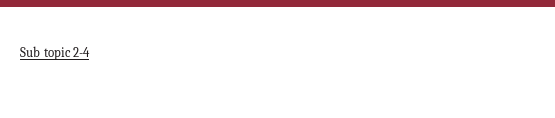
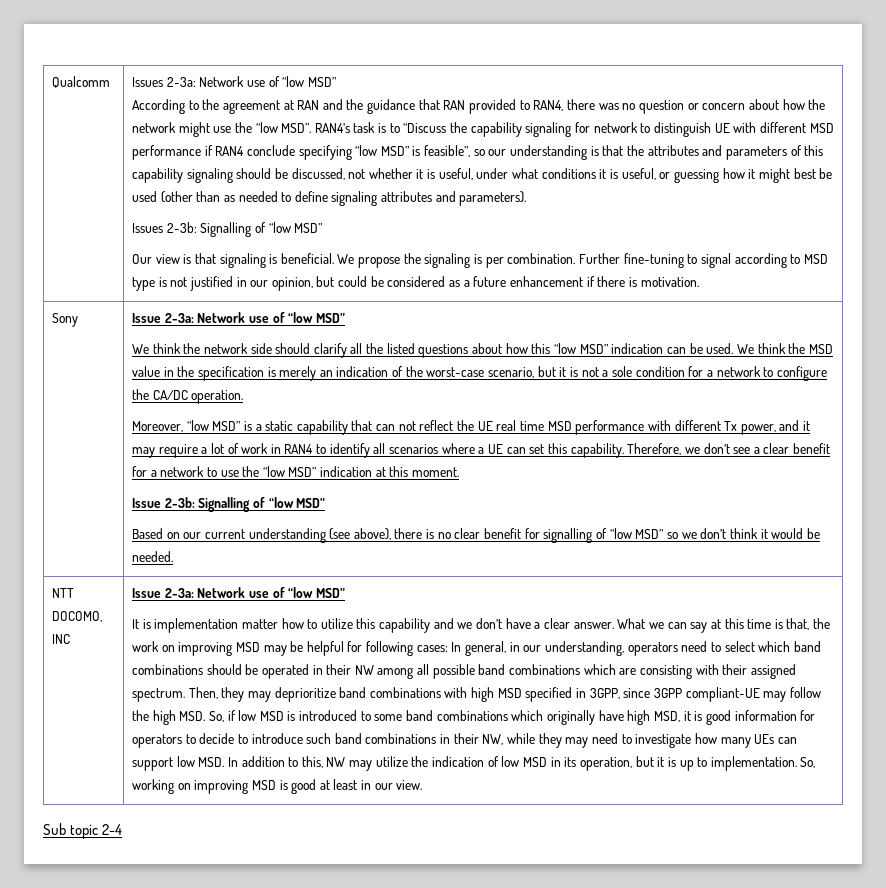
(20, 51) none -> [51,76,110,88] [131,76,337,87] [131,99,826,114] [131,122,834,137] [131,145,824,160] [131,168,833,183] [131,191,527,206] [131,222,324,237] [131,253,828,268] [131,276,699,291] [51,313,78,327] [131,312,345,323] [131,343,833,358] [131,366,827,381] [131,389,244,404] [131,420,811,435] [131,443,831,458] [131,466,460,477] [131,497,326,512] [131,528,820,543] [131,551,173,562] [51,588,74,598] [51,611,102,622] [51,634,70,644] [131,587,345,598] [131,618,831,633] [131,641,821,656] [131,664,796,679] [131,687,821,702] [131,710,816,725] [131,733,797,748] [131,756,816,771] [131,779,423,794] Qualcomm | Issues 2-3a: Network use of “low MSD” // According to the agreement at RAN and the guidance that RAN provided to RAN4, there was no question or concern about how the network might use the “low MSD”. RAN4’s task is to “Discuss the capability signaling for network to distinguish UE with different MSD performance if RAN4 conclude specifying “low MSD” is feasible”, so our understanding is that the attributes and parameters of this capability signaling should be discussed, not whether it is useful, under what conditions it is useful, or guessing how it might best be used (other than as needed to define signaling attributes and parameters). // Issues 2-3b: Signalling of “low MSD” // Our view is that signaling is beneficial. We propose the signaling is per combination. Further fine-tuning to signal according to MSD type is not justified in our opinion, but could be considered as a future enhancement if there is motivation. // Sony | Issue 2-3a: Network use of “low MSD” // We think the network side should clarify all the listed questions about how this “low MSD” indication can be used. We think the MSD value in the specification is merely an indication of the worst-case scenario, but it is not a sole condition for a network to configure the CA/DC operation. // Moreover, “low MSD” is a static capability that can not reflect the UE real time MSD performance with different Tx power, and it may require a lot of work in RAN4 to identify all scenarios where a UE can set this capability. Therefore, we don’t see a clear benefit for a network to use the “low MSD” indication at this moment. // Issue 2-3b: Signalling of “low MSD” // Based on our current understanding (see above), there is no clear benefit for signalling of “low MSD” so we don’t think it would be needed. // NTT DOCOMO, INC | Issue 2-3a: Network use of “low MSD” // It is implementation matter how to utilize this capability and we don’t have a clear answer. What we can say at this time is that, the work on improving MSD may be helpful for following cases: In general, in our understanding, operators need to select which band combinations should be operated in their NW among all possible band combinations which are consisting with their assigned spectrum. Then, they may deprioritize band combinations with high MSD specified in 3GPP, since 3GPP compliant-UE may follow the high MSD. So, if low MSD is introduced to some band combinations which originally have high MSD, it is good information for operators to decide to introduce such band combinations in their NW, while they may need to investigate how many UEs can support low MSD. In addition to this, NW may utilize the indication of low MSD in its operation, but it is up to implementation. So, working on improving MSD is good at least in our view. //

